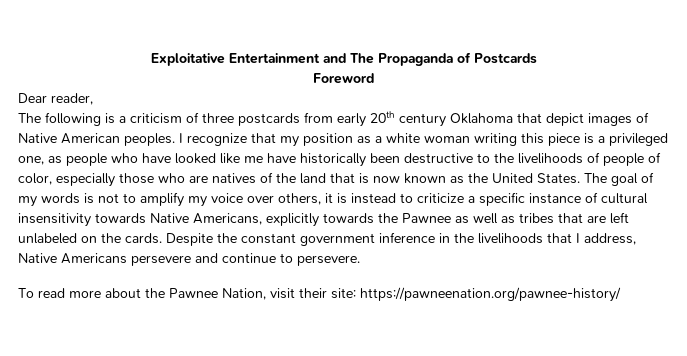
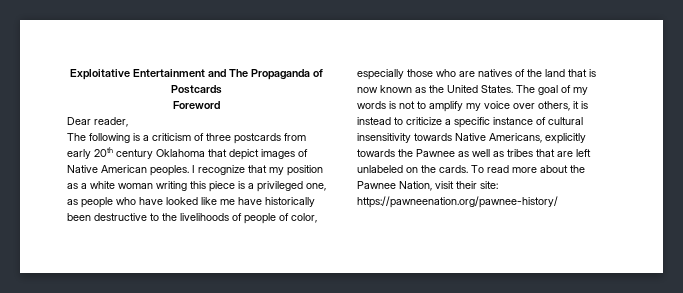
[166,232,636,246] [18,253,360,266] Despite the constant government inference in the livelihoods that I address, Native Americans persevere and continue to persevere. // -> (468, 169) none

